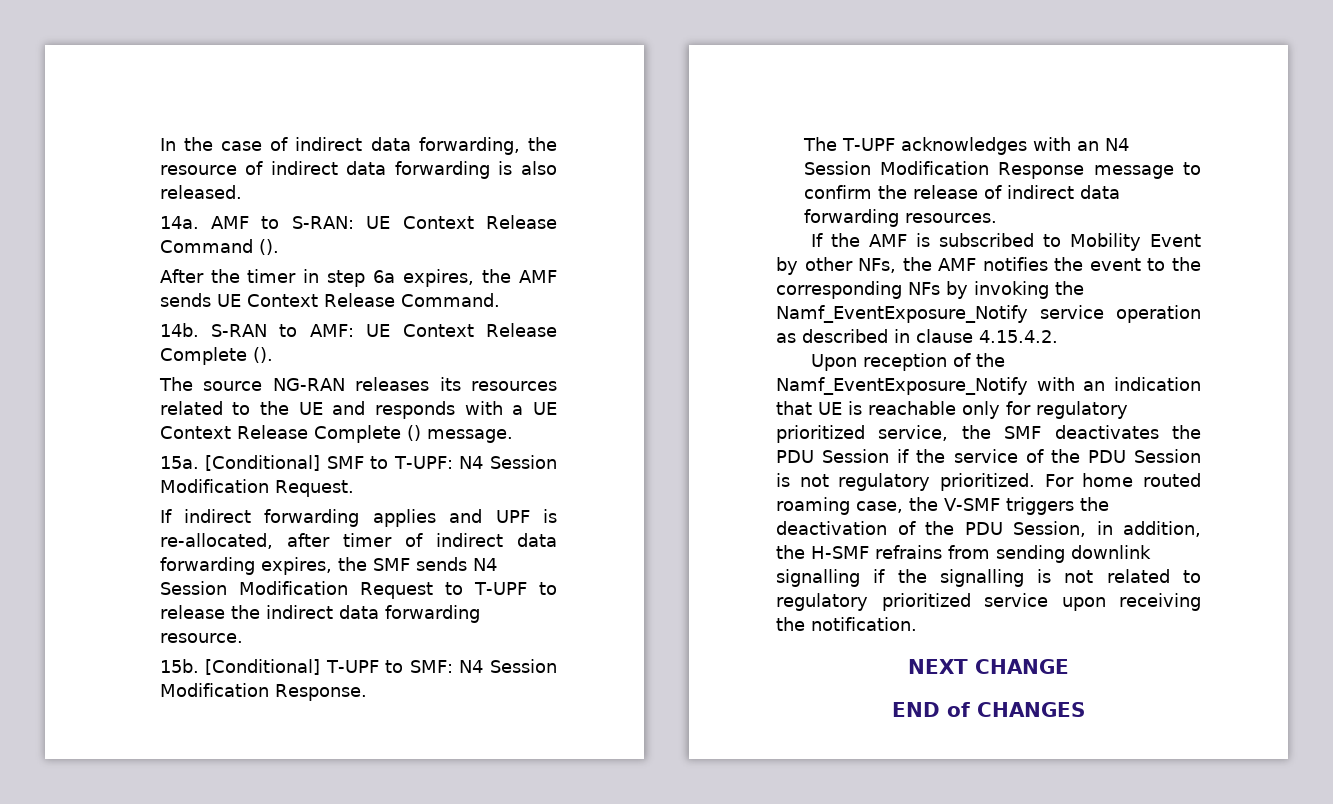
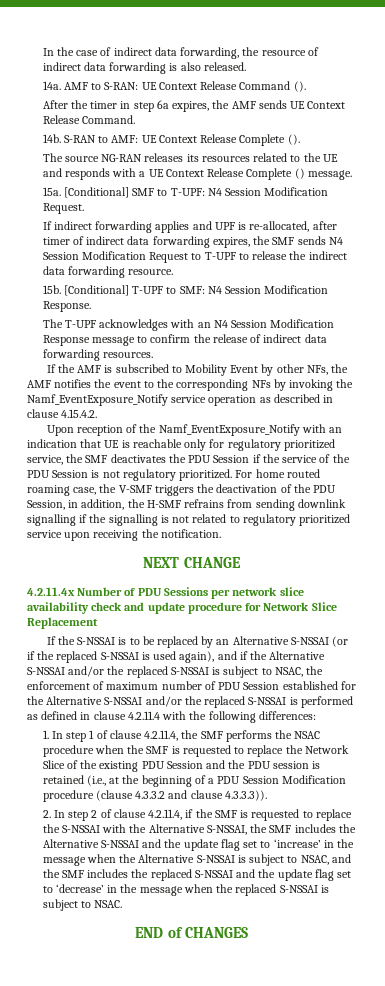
(1069, 666) none -> [27,587,304,599] [27,602,337,614] [27,617,98,629] [46,636,349,648] [27,651,326,663] [27,666,324,678] [27,681,356,690] [27,696,353,708] [27,711,316,723] [42,730,321,742] [42,745,349,757] [42,760,321,772] [42,775,346,787] [42,790,267,802] [42,809,352,821] [42,824,356,835] [42,839,355,851] [42,854,351,866] [42,869,352,881] [42,884,329,896] [42,899,123,911] // 4.2.11.4x Number of PDU Sessions per network slice availability check and update procedure for Network Slice Replacement // If the S-NSSAI is to be replaced by an Alternative S-NSSAI (or if the replaced S-NSSAI is used again), and if the Alternative S-NSSAI and/or the replaced S-NSSAI is subject to NSAC, the enforcement of maximum number of PDU Session established for the Alternative S-NSSAI and/or the replaced S-NSSAI is performed as defined in clause 4.2.11.4 with the following differences: // 1. In step 1 of clause 4.2.11.4, the SMF performs the NSAC procedure when the SMF is requested to replace the Network Slice of the existing PDU Session and the PDU session is retained (i.e., at the beginning of a PDU Session Modification procedure (clause 4.3.3.2 and clause 4.3.3.3)). // 2. In step 2 of clause 4.2.11.4, if the SMF is requested to replace the S-NSSAI with the Alternative S-NSSAI, the SMF includes the Alternative S-NSSAI and the update flag set to ‘increase’ in the message when the Alternative S-NSSAI is subject to NSAC, and the SMF includes the replaced S-NSSAI and the update flag set to ‘decrease’ in the message when the replaced S-NSSAI is subject to NSAC.

